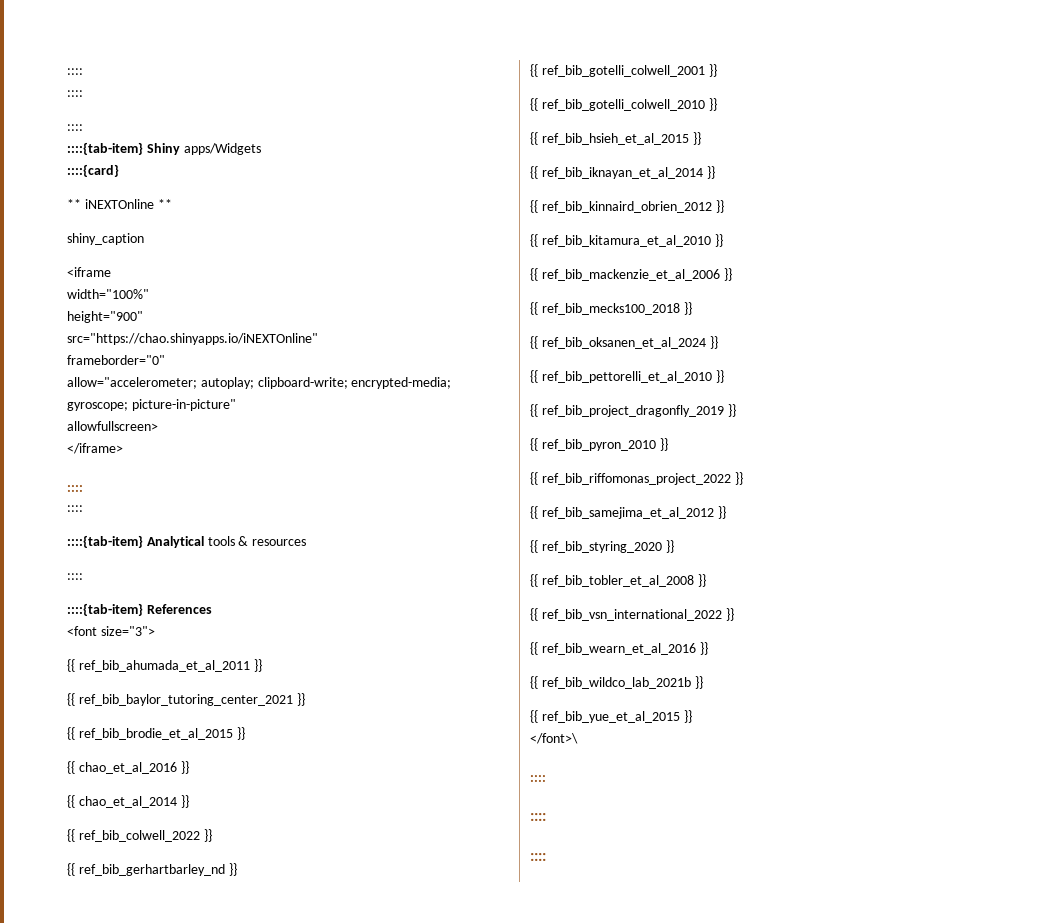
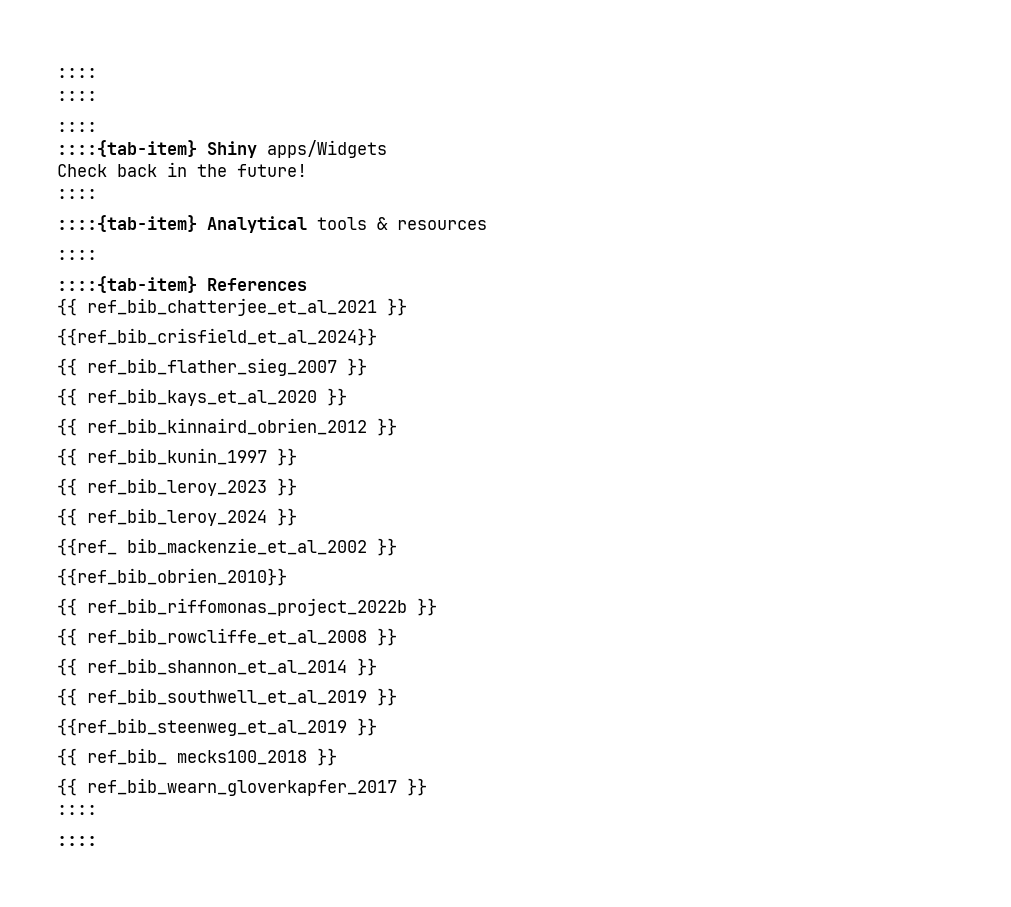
[67,164,119,177] [67,199,172,209] [67,233,144,245] [67,267,111,277] [67,289,149,299] [67,311,143,323] [67,333,318,345] [67,355,165,365] [67,377,452,389] [67,399,236,411] [67,421,158,431] [67,443,123,454] [67,485,83,492] ::::{card} // ** iNEXTOnline ** // shiny_caption // <iframe // width="100%" // height="900" // src="https://chao.shinyapps.io/iNEXTOnline" // frameborder="0" // allow="accelerometer; autoplay; clipboard-write; encrypted-media; gyroscope; picture-in-picture" // allowfullscreen> // </iframe> // :::: -> [57,162,307,177] Check back in the future!
[67,626,155,636] [67,659,262,672] [67,693,305,706] [67,727,245,740] [67,761,189,774] [67,795,189,808] [67,829,212,842] [67,863,237,876] [530,64,717,77] [530,98,717,111] [530,132,701,145] [530,166,703,179] <font size="3"> // {{ ref_bib_ahumada_et_al_2011 }} // {{ ref_bib_baylor_tutoring_center_2021 }} // {{ ref_bib_brodie_et_al_2015 }} // {{ chao_et_al_2016 }} // {{ chao_et_al_2014 }} // {{ ref_bib_colwell_2022 }} // {{ ref_bib_gerhartbarley_nd }} // {{ ref_bib_gotelli_colwell_2001 }} // {{ ref_bib_gotelli_colwell_2010 }} // {{ ref_bib_hsieh_et_al_2015 }} // {{ ref_bib_iknayan_et_al_2014 -> [57,298,407,316] [57,328,377,346] [57,358,367,376] [57,388,317,406] {{ ref_bib_chatterjee_et_al_2021 }} // {{ref_bib_crisfield_et_al_2024}} // {{ ref_bib_flather_sieg_2007 }} // {{ ref_bib_kays_et_al_2020
[541,234,723,247] [530,268,732,281] [530,302,692,315] [530,336,718,349] [530,370,724,383] [530,404,736,417] [530,438,668,451] [530,472,743,485] [530,506,726,519] [530,540,674,553] [530,574,706,587] [530,608,734,621] [530,642,708,655] [530,676,703,689] [530,710,692,723] [530,733,578,744] [530,775,546,782] [530,813,546,821] [530,853,546,861] ref_bib_kitamura_et_al_2010 }} // {{ ref_bib_mackenzie_et_al_2006 }} // {{ ref_bib_mecks100_2018 }} // {{ ref_bib_oksanen_et_al_2024 }} // {{ ref_bib_pettorelli_et_al_2010 }} // {{ ref_bib_project_dragonfly_2019 }} // {{ ref_bib_pyron_2010 }} // {{ ref_bib_riffomonas_project_2022 }} // {{ ref_bib_samejima_et_al_2012 }} // {{ ref_bib_styring_2020 }} // {{ ref_bib_tobler_et_al_2008 }} // {{ ref_bib_vsn_international_2022 }} // {{ ref_bib_wearn_et_al_2016 }} // {{ ref_bib_wildco_lab_2021b }} // {{ ref_bib_yue_et_al_2015 }} // </font>\ // :::: // :::: // :::: -> [87,448,297,466] [57,478,297,496] [57,508,297,526] [57,538,397,556] [57,568,287,586] [57,598,437,616] [57,628,397,646] [57,658,377,676] [57,688,397,706] [57,718,377,736] [57,748,337,766] [57,778,427,796] [57,805,97,815] [57,836,97,846] ref_bib_kunin_1997 }} // {{ ref_bib_leroy_2023 }} // {{ ref_bib_leroy_2024 }} // {{ref_ bib_mackenzie_et_al_2002 }} // {{ref_bib_obrien_2010}} // {{ ref_bib_riffomonas_project_2022b }} // {{ ref_bib_rowcliffe_et_al_2008 }} // {{ ref_bib_shannon_et_al_2014 }} // {{ ref_bib_southwell_et_al_2019 }} // {{ref_bib_steenweg_et_al_2019 }} // {{ ref_bib_ mecks100_2018 }} // {{ ref_bib_wearn_gloverkapfer_2017 }} // :::: // ::::

